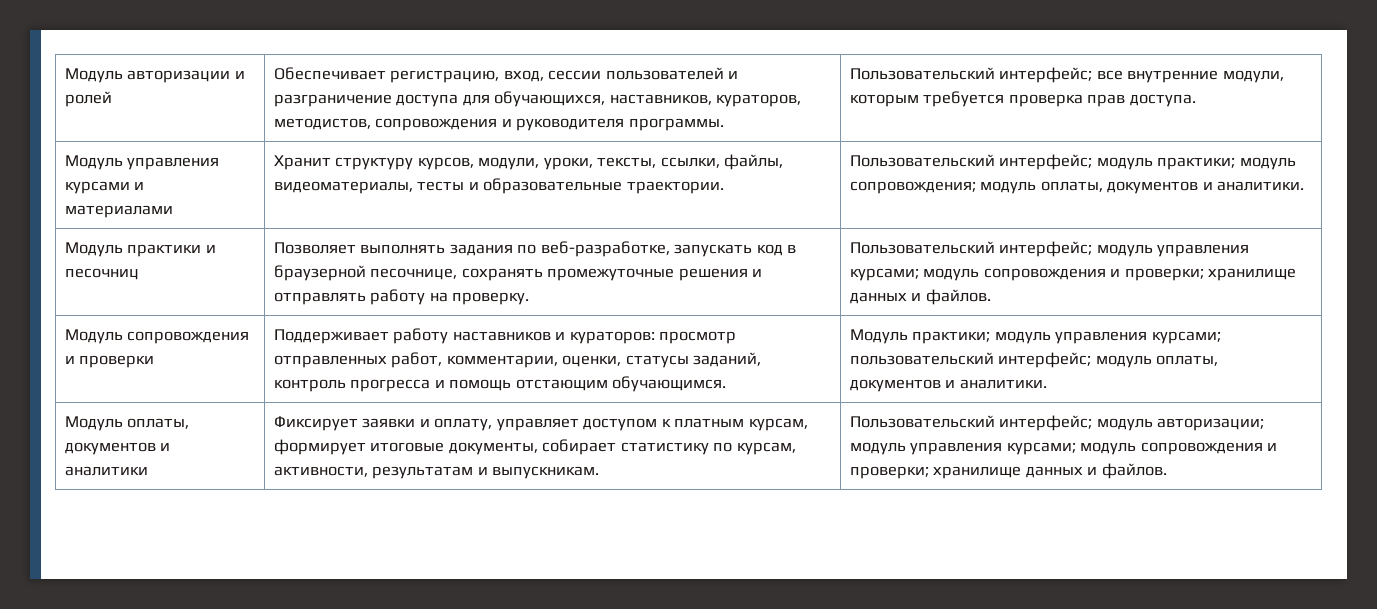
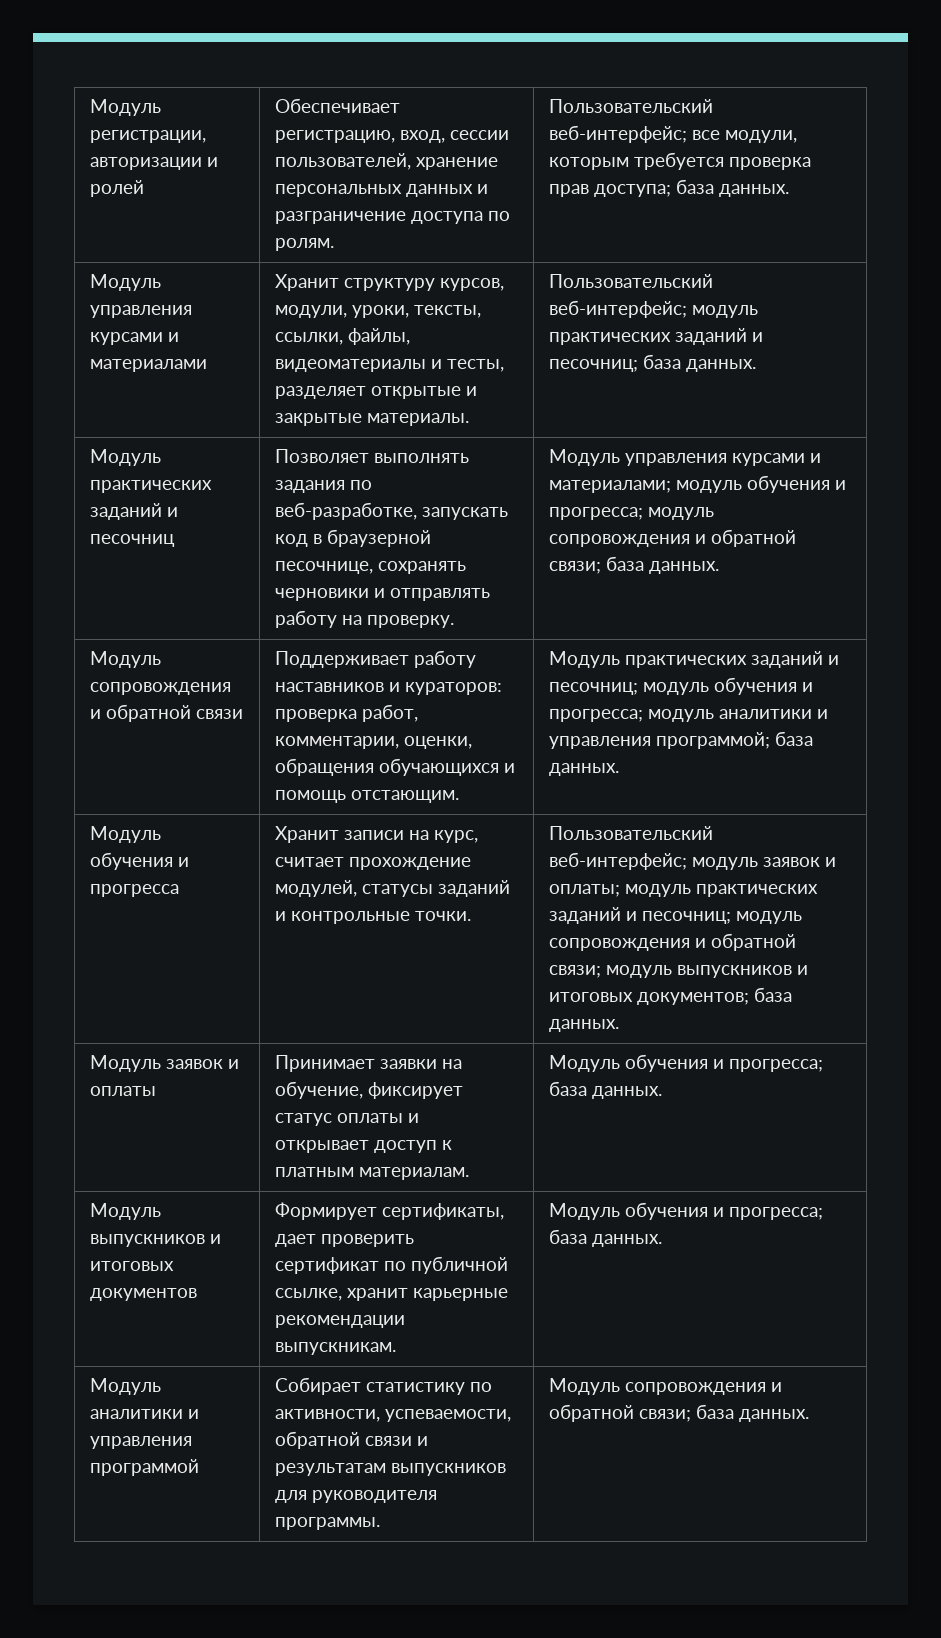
[64,68,123,83] Модуль -> [89,99,161,116] [89,130,206,143] Модуль регистрации,
[605,67,739,80] [273,91,802,107] [273,118,724,131] [849,67,1219,83] пользователей и разграничение доступа для обучающихся, наставников, кураторов, методистов, сопровождения и руководителя программы. | Пользовательский интерфейс; все внутренние -> [274,153,498,170] [274,184,489,197] [274,211,511,224] [274,238,334,251] [548,99,713,113] [548,125,720,143] пользователей, хранение персональных данных и разграничение доступа по ролям. | Пользовательский веб-интерфейс; все
[1129,94,1196,107] доступа. -> [593,179,790,197] доступа; база данных.
[273,178,724,194] [849,154,1296,170] [849,181,1305,194] [64,242,202,257] видеоматериалы, тесты и образовательные траектории. | Пользовательский интерфейс; модуль практики; модуль сопровождения; модуль оплаты, документов и аналитики. // Модуль практики -> [274,359,505,372] [274,386,478,399] [274,413,469,426] [548,274,713,288] [548,300,758,318] [548,328,764,345] [548,354,757,372] [89,449,161,466] [89,480,212,493] [89,503,162,520] видеоматериалы и тесты, разделяет открытые и закрытые материалы. | Пользовательский веб-интерфейс; модуль практических заданий и песочниц; база данных. // Модуль практических заданий
[547,268,748,281] промежуточные решения -> [274,588,369,601] черновики
[849,241,1250,257] [849,268,1297,281] [849,289,991,305] [64,329,250,344] [64,355,155,368] Пользовательский интерфейс; модуль управления курсами; модуль сопровождения и проверки; хранилище данных и файлов. // Модуль сопровождения и проверки -> [548,449,822,466] [548,475,847,493] [548,507,714,520] [548,529,797,547] [548,556,720,574] [89,651,161,668] [89,682,231,695] [89,704,244,722] Модуль управления курсами и материалами; модуль обучения и прогресса; модуль сопровождения и обратной связи; база данных. // Модуль сопровождения и обратной связи
[659,331,737,344] [273,355,387,368] просмотр отправленных -> [274,709,357,722] проверка
[625,352,762,368] [273,376,727,392] [849,329,1221,344] [849,352,1219,368] [849,379,1047,392] [64,416,190,431] [64,442,171,455] [64,466,148,476] [273,416,808,431] [273,439,796,455] [273,466,600,479] [849,415,1265,431] [849,442,1278,455] [849,463,1167,479] статусы заданий, контроль прогресса и помощь отстающим обучающимся. | Модуль практики; модуль управления курсами; пользовательский интерфейс; модуль оплаты, документов и аналитики. // Модуль оплаты, документов и аналитики | Фиксирует заявки и оплату, управляет доступом к платным курсам, формирует итоговые документы, собирает статистику по курсам, активности, результатам и выпускникам. | Пользовательский интерфейс; модуль авторизации; модуль управления курсами; модуль сопровождения и проверки; хранилище данных и файлов. -> [274,758,516,776] [274,790,459,803] [548,651,840,668] [548,677,814,695] [548,709,829,722] [548,731,814,749] [548,763,619,776] [89,826,161,843] [89,852,189,870] [89,884,179,897] [274,826,479,843] [274,857,471,870] [274,880,511,897] [274,911,472,924] [548,826,713,840] [548,852,837,870] [548,884,819,897] [548,907,803,924] [548,933,797,951] [548,965,809,978] [548,987,793,1005] [548,1019,619,1032] [89,1055,240,1072] [89,1086,156,1096] [274,1055,463,1072] [274,1081,463,1099] [274,1113,420,1126] [274,1140,453,1153] [274,1167,469,1180] [548,1054,824,1072] [548,1081,662,1099] [89,1203,161,1220] [89,1234,221,1247] [89,1261,174,1271] [89,1288,197,1301] [274,1202,504,1220] [274,1234,414,1247] [274,1256,509,1274] [274,1288,509,1301] [274,1315,405,1328] [274,1342,396,1355] [548,1202,824,1220] [548,1229,662,1247] [89,1378,161,1395] [89,1409,199,1419] [89,1436,192,1449] [89,1459,199,1476] [274,1377,493,1395] [274,1409,511,1422] [274,1431,429,1449] [274,1463,506,1476] [274,1490,437,1503] [274,1517,380,1530] [548,1378,783,1395] [548,1404,810,1422] обращения обучающихся и помощь отстающим. | Модуль практических заданий и песочниц; модуль обучения и прогресса; модуль аналитики и управления программой; база данных. // Модуль обучения и прогресса | Хранит записи на курс, считает прохождение модулей, статусы заданий и контрольные точки. | Пользовательский веб-интерфейс; модуль заявок и оплаты; модуль практических заданий и песочниц; модуль сопровождения и обратной связи; модуль выпускников и итоговых документов; база данных. // Модуль заявок и оплаты | Принимает заявки на обучение, фиксирует статус оплаты и открывает доступ к платным материалам. | Модуль обучения и прогресса; база данных. // Модуль выпускников и итоговых документов | Формирует сертификаты, дает проверить сертификат по публичной ссылке, хранит карьерные рекомендации выпускникам. | Модуль обучения и прогресса; база данных. // Модуль аналитики и управления программой | Собирает статистику по активности, успеваемости, обратной связи и результатам выпускников для руководителя программы. | Модуль сопровождения и обратной связи; база данных.

